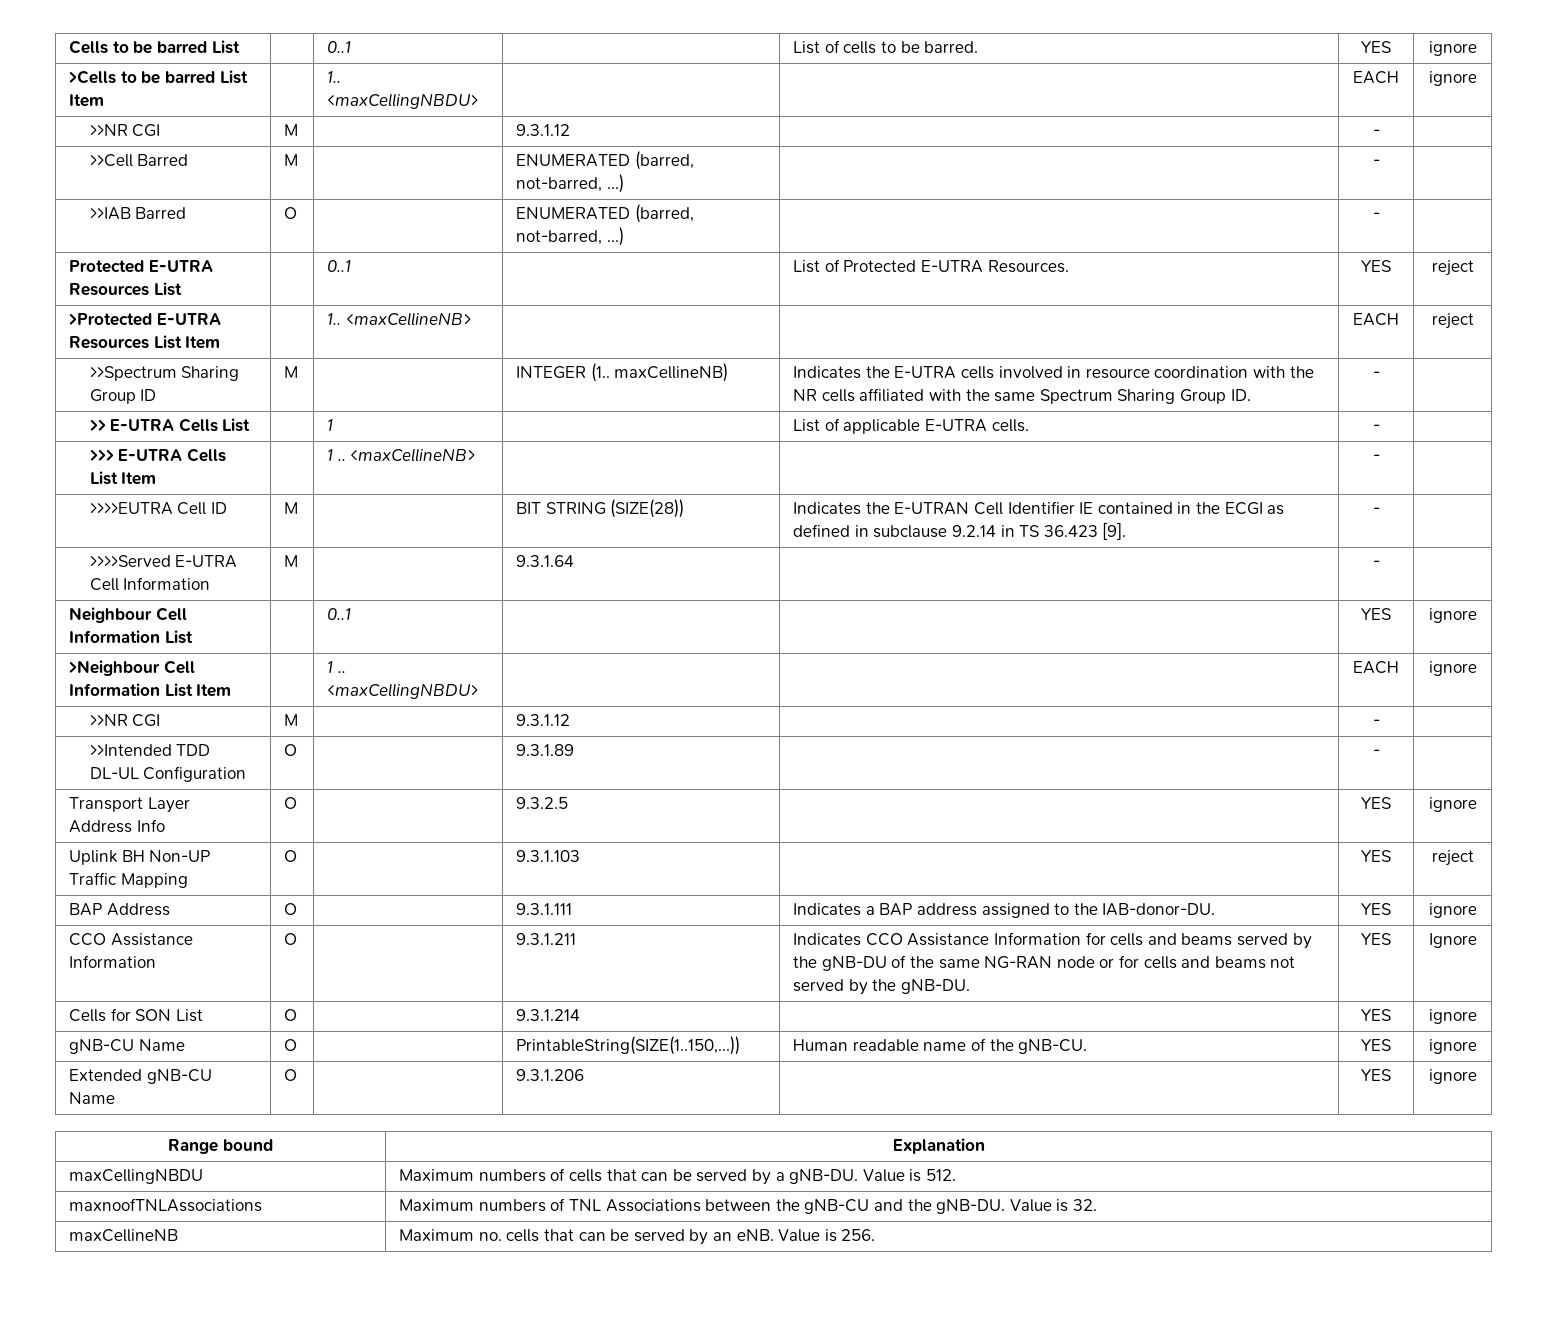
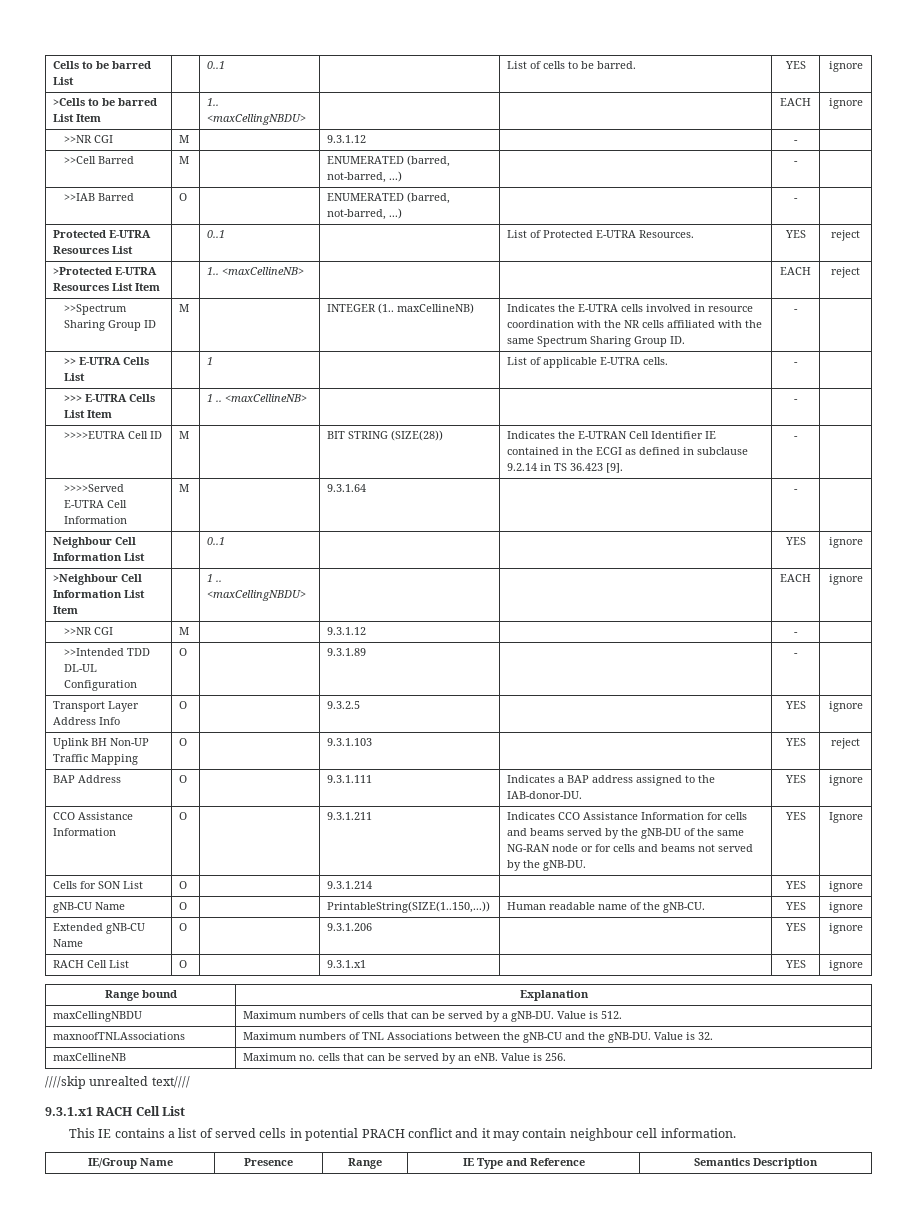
(1477, 1076) none -> [53,960,130,968] [179,960,188,968] [327,960,367,968] [784,960,806,968] [828,960,863,971] // RACH Cell List | O | | 9.3.1.x1 | | YES | ignore
(876, 1235) none -> [45,1076,190,1089] [45,1106,186,1116] [68,1128,736,1141] [87,1158,173,1169] [244,1158,293,1166] [348,1158,382,1169] [462,1158,585,1169] [694,1158,818,1169] // ////skip unrealted text//// // 9.3.1.x1 RACH Cell List // This IE contains a list of served cells in potential PRACH conflict and it may contain neighbour cell information. // IE/Group Name | Presence | Range | IE Type and Reference | Semantics Description

